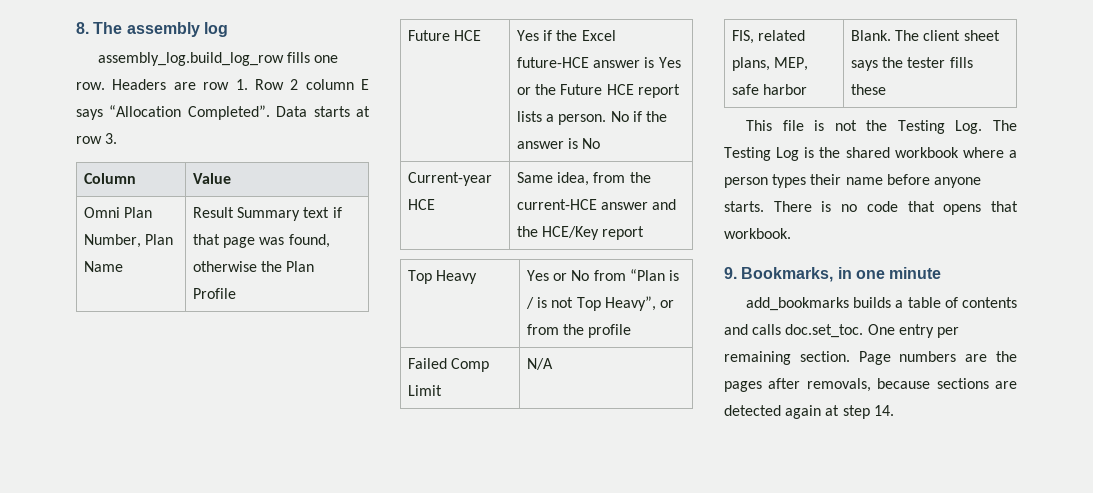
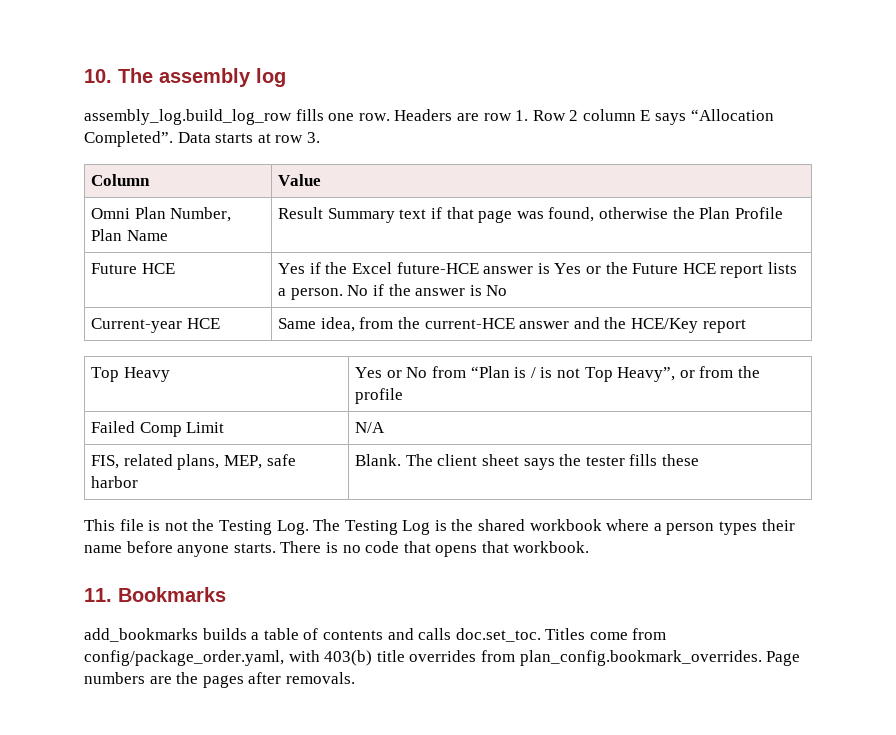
[76,22,89,34] 8. -> [84,69,112,83] 10.
[724,267,942,282] 9. Bookmarks, in one minute -> [84,587,226,602] 11. Bookmarks
[867,324,959,338] [724,351,850,365] One entry per remaining section. -> [545,628,667,640] [84,650,762,666] Titles come from config/package_order.yaml, with 403(b) title overrides from plan_config.bookmark_overrides.
[806,378,1017,392] [724,405,894,419] removals, because sections are detected again at step 14. -> [285,672,355,684] removals.

